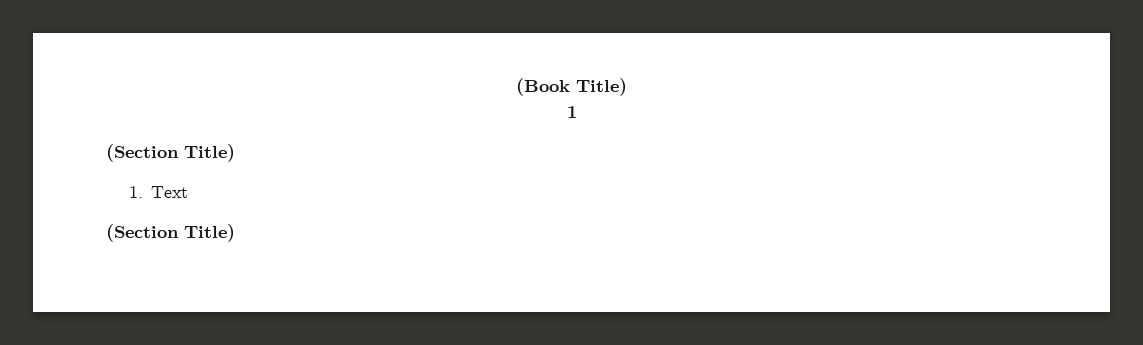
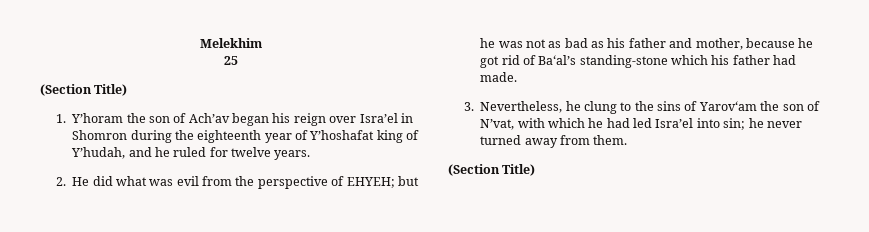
[516,78,627,96] [566,106,577,118] (Book Title) // 1 -> [199,38,262,48] [223,56,238,65] Melekhim // 25
[151,186,189,198] Text -> [71,113,413,126] [72,130,420,143] [71,147,311,160] [55,176,419,189] [480,38,814,50] [480,55,797,68] [480,72,518,82] [463,101,820,114] [480,118,802,130] [480,135,628,148] Y’horam the son of Ach’av began his reign over Isra’el in Shomron during the eighteenth year of Y’hoshafat king of Y’hudah, and he ruled for twelve years. // 2. He did what was evil from the perspective of EHYEH; but he was not as bad as his father and mother, because he got rid of Ba‘al’s standing-stone which his father had made. // 3. Nevertheless, he clung to the sins of Yarov‘am the son of N’vat, with which he had led Isra’el into sin; he never turned away from them.

